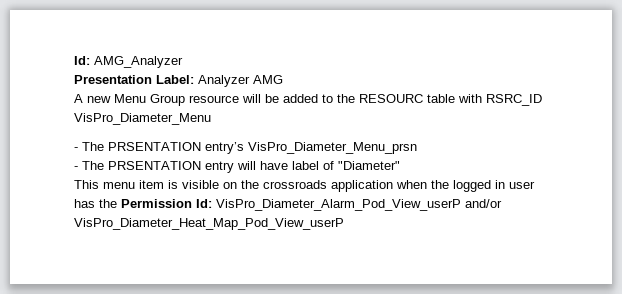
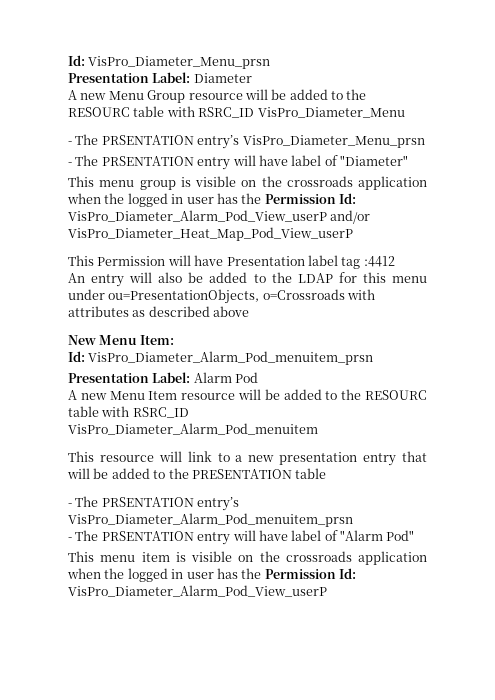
[74,56,183,68] [74,75,283,87] Id: AMG_Analyzer // Presentation Label: Analyzer AMG -> [68,55,271,69] [68,72,252,83] Id: VisPro_Diameter_Menu_prsn // Presentation Label: Diameter
[139,180,164,189] item -> [139,180,176,190] group
(344, 224) none -> [68,255,395,269] [68,272,427,287] [68,289,376,304] [68,306,250,317] [68,335,174,345] [68,351,374,365] [68,372,259,383] [68,389,428,400] [68,406,189,418] [68,423,318,435] [68,451,427,466] [67,468,327,479] [68,496,240,511] [68,513,353,527] [68,530,415,545] [68,551,427,565] [67,568,356,582] [68,585,327,597] // This Permission will have Presentation label tag :4412 // An entry will also be added to the LDAP for this menu under ou=PresentationObjects, o=Crossroads with attributes as described above // New Menu Item: // Id: VisPro_Diameter_Alarm_Pod_menuitem_prsn // Presentation Label: Alarm Pod // A new Menu Item resource will be added to the RESOURC table with RSRC_ID VisPro_Diameter_Alarm_Pod_menuitem // This resource will link to a new presentation entry that will be added to the PRESENTATION table // - The PRSENTATION entry’s VisPro_Diameter_Alarm_Pod_menuitem_prsn // - The PRSENTATION entry will have label of "Alarm Pod" // This menu item is visible on the crossroads application when the logged in user has the Permission Id: VisPro_Diameter_Alarm_Pod_View_userP

